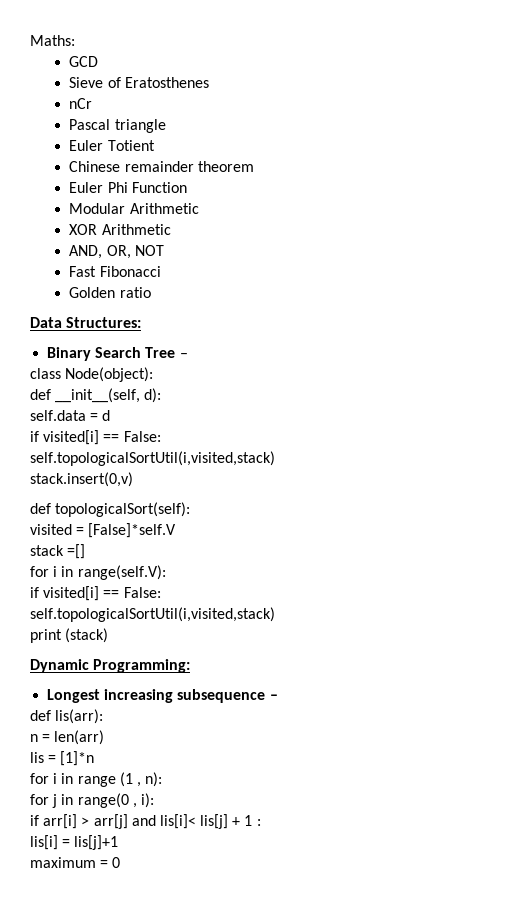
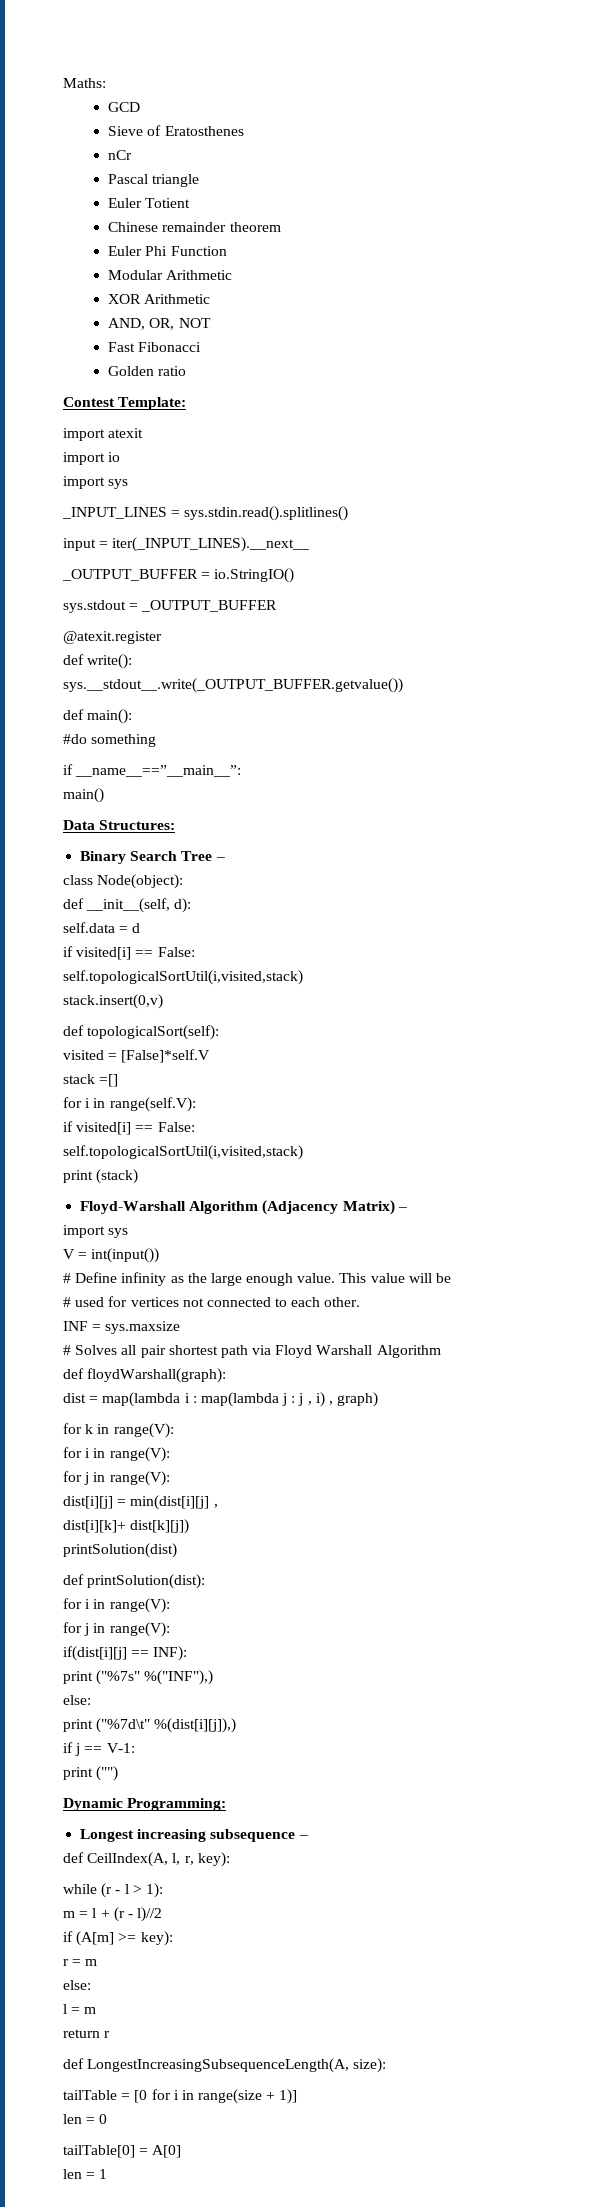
(151, 292) none -> [63,397,187,410] [63,428,144,441] [63,452,121,465] [63,476,129,489] [62,506,349,521] [63,537,310,552] [62,568,295,583] [63,600,278,613] [63,631,162,644] [63,654,133,669] [63,678,403,693] [63,709,133,724] [63,734,157,747] [63,764,242,777] [63,788,104,803] // Contest Template: // import atexit // import io // import sys // _INPUT_LINES = sys.stdin.read().splitlines() // input = iter(_INPUT_LINES).__next__ // _OUTPUT_BUFFER = io.StringIO() // sys.stdout = _OUTPUT_BUFFER // @atexit.register // def write(): // sys.__stdout__.write(_OUTPUT_BUFFER.getvalue()) // def main(): // #do something // if __name__==”__main__”: // main()
(109, 635) none -> [80,1200,407,1215] [63,1225,129,1238] [63,1248,160,1263] [63,1272,452,1286] [63,1296,361,1307] [63,1321,181,1334] [63,1345,441,1358] [63,1368,227,1383] [63,1392,379,1407] [63,1423,174,1438] [63,1447,170,1462] [63,1471,170,1486] [63,1495,218,1510] [63,1519,190,1534] [63,1543,177,1558] [63,1574,206,1589] [63,1598,170,1613] [63,1622,170,1637] [63,1646,188,1661] [63,1670,214,1685] [63,1695,91,1705] [63,1718,237,1733] [63,1742,135,1756] [63,1766,119,1781] // Floyd-Warshall Algorithm (Adjacency Matrix) – // import sys // V = int(input()) // # Define infinity as the large enough value. This value will be // # used for vertices not connected to each other. // INF = sys.maxsize // # Solves all pair shortest path via Floyd Warshall Algorithm // def floydWarshall(graph): // dist = map(lambda i : map(lambda j : j , i) , graph) // for k in range(V): // for i in range(V): // for j in range(V): // dist[i][j] = min(dist[i][j] , // dist[i][k]+ dist[k][j]) // printSolution(dist) // def printSolution(dist): // for i in range(V): // for j in range(V): // if(dist[i][j] == INF): // print ("%7s" %("INF"),) // else: // print ("%7d\t" %(dist[i][j]),) // if j == V-1: // print ("")
[55,709,104,724] [30,730,105,745] [30,751,95,766] [30,772,163,787] [30,793,154,808] [30,814,261,829] [30,835,119,850] [30,857,121,868] lis(arr): // n = len(arr) // lis = [1]*n // for i in range (1 , n): // for j in range(0 , i): // if arr[i] > arr[j] and lis[i]< lis[j] + 1 : // lis[i] = lis[j]+1 // maximum = 0 -> [87,1852,230,1867] [63,1883,163,1898] [63,1907,163,1922] [63,1931,173,1946] [63,1959,98,1966] [63,1980,91,1990] [63,2004,97,2014] [63,2029,111,2038] [63,2058,387,2073] [63,2089,298,2104] [63,2114,108,2124] [63,2145,182,2158] [63,2169,108,2179] CeilIndex(A, l, r, key): // while (r - l > 1): // m = l + (r - l)//2 // if (A[m] >= key): // r = m // else: // l = m // return r // def LongestIncreasingSubsequenceLength(A, size): // tailTable = [0 for i in range(size + 1)] // len = 0 // tailTable[0] = A[0] // len = 1

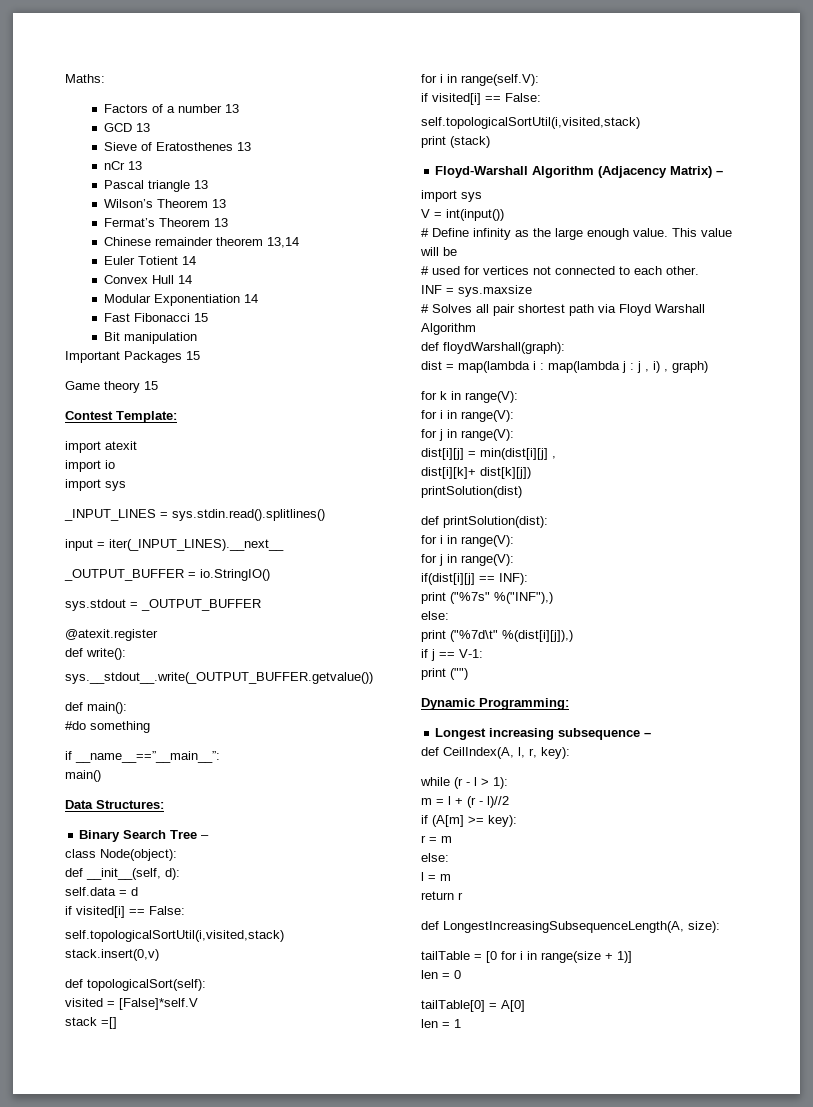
(106, 83) none -> [104,104,240,113] // Factors of a number 13
(141, 107) none -> [136,123,151,132] 13
(244, 131) none -> [237,142,252,151] 13
(133, 155) none -> [128,161,143,170] 13
[108,198,191,208] // Euler Totient -> [194,180,209,189] [104,199,227,208] [104,218,229,227] 13 // Wilson’s Theorem 13 // Fermat’s Theorem 13
[108,246,227,256] [108,270,233,280] [108,294,211,304] [108,318,211,330] [108,342,202,352] [108,366,187,376] // Euler Phi Function // Modular Arithmetic // XOR Arithmetic // AND, OR, NOT // Fast Fibonacci // Golden ratio -> [267,237,300,248] [104,256,197,265] [104,275,193,284] [104,294,259,306] [104,313,209,322] [104,332,198,344] [65,351,200,363] [65,381,158,393] 13,14 // Euler Totient 14 // Convex Hull 14 // Modular Exponentiation 14 // Fast Fibonacci 15 // Bit manipulation // Important Packages 15 // Game theory 15

